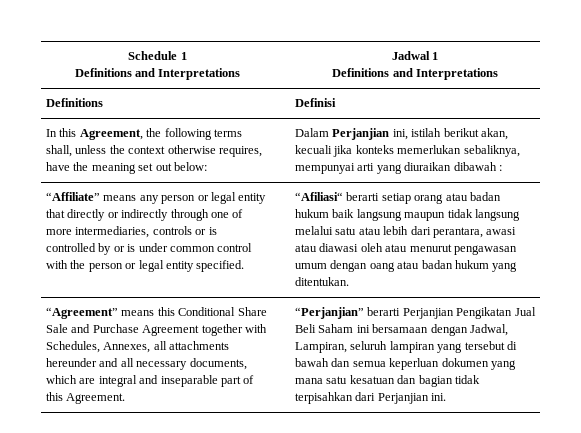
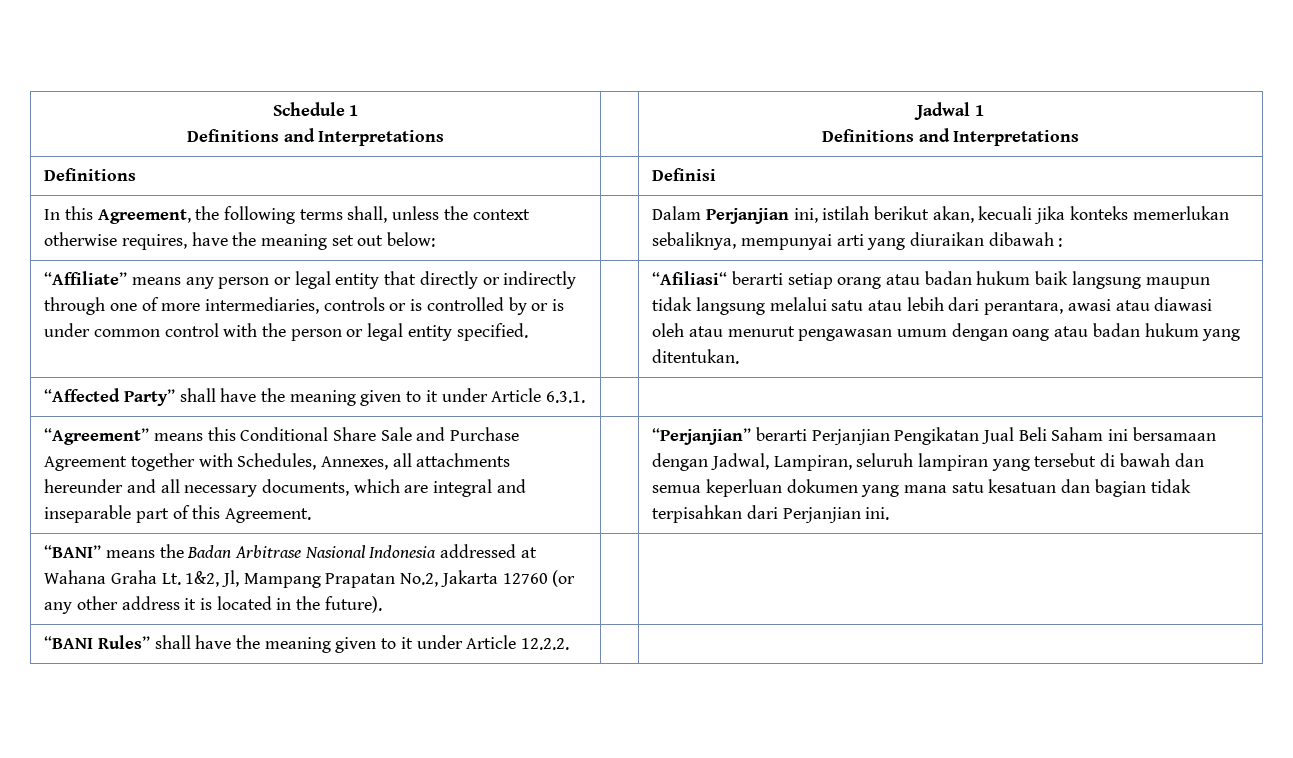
(350, 281) none -> [44,388,586,406] // “Affected Party” shall have the meaning given to it under Article 6.3.1. | |
(447, 397) none -> [44,544,537,558] [44,570,576,588] [44,596,382,614] [44,635,570,653] // “BANI” means the Badan Arbitrase Nasional Indonesia addressed at Wahana Graha Lt. 1&2, Jl, Mampang Prapatan No.2, Jakarta 12760 (or any other address it is located in the future). | | // “BANI Rules” shall have the meaning given to it under Article 12.2.2. | |

